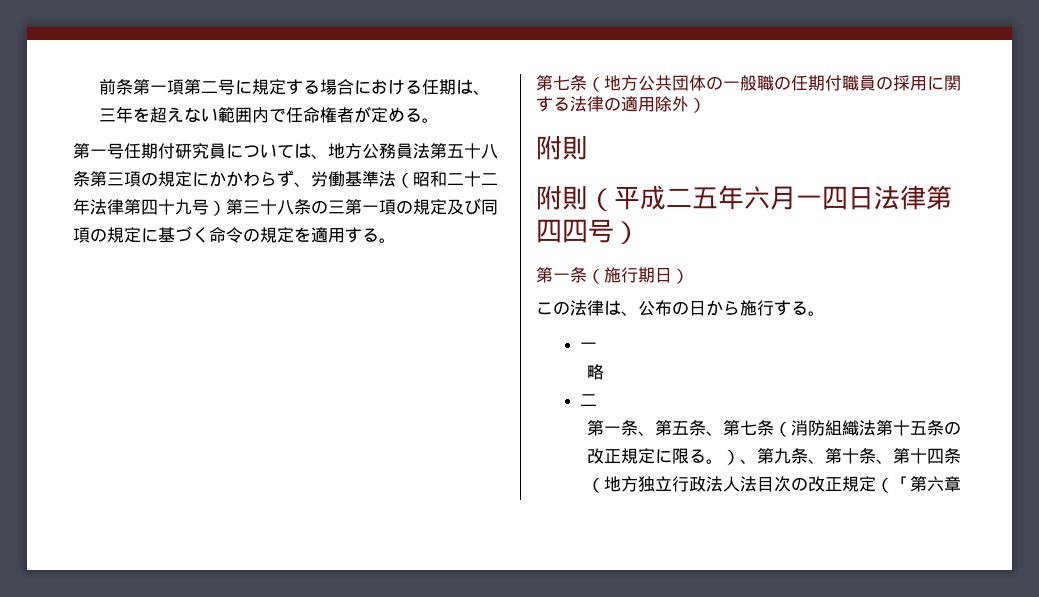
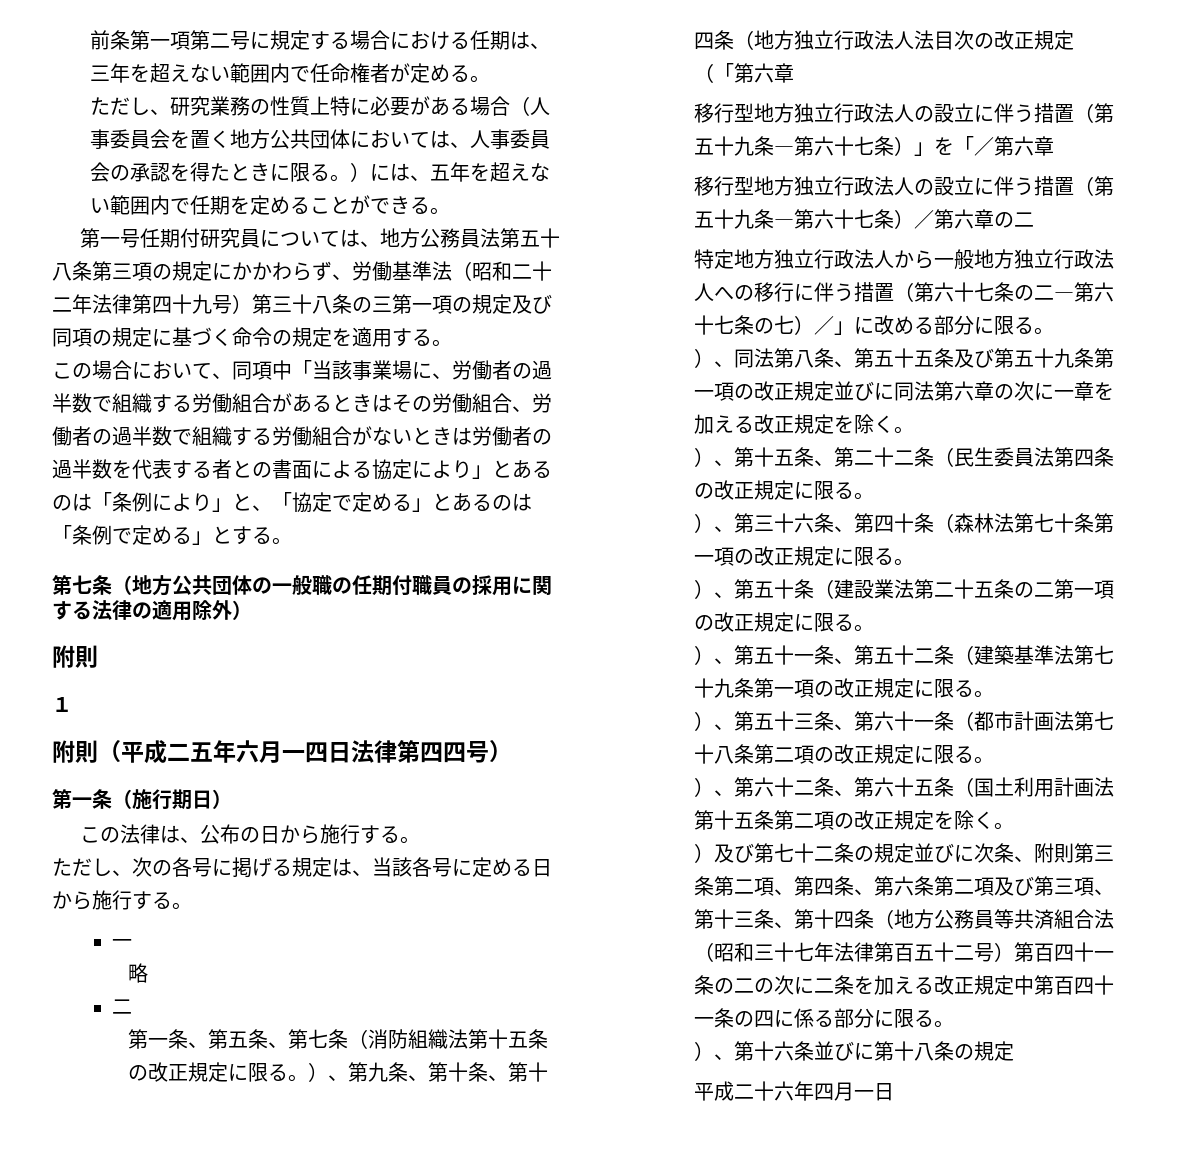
(439, 120) none -> [89,96,550,116] [89,129,550,149] [89,162,550,182] [89,195,450,215] // ただし、研究業務の性質上特に必要がある場合（人事委員会を置く地方公共団体においては、人事委員会の承認を得たときに限る。）には、五年を超えない範囲内で任期を定めることができる。
(396, 240) none -> [52,360,552,380] [52,393,552,413] [52,426,552,446] [52,459,552,480] [52,492,532,513] [52,525,292,545] // この場合において、同項中「当該事業場に、労働者の過半数で組織する労働組合があるときはその労働組合、労働者の過半数で組織する労働組合がないときは労働者の過半数を代表する者との書面による協定により」とあるのは「条例により」と、「協定で定める」とあるのは「条例で定める」とする。
(588, 147) none -> [52,697,72,712] // １
(825, 313) none -> [52,857,552,878] [52,890,192,910] // ただし、次の各号に掲げる規定は、当該各号に定める日から施行する。
(962, 484) none -> [693,103,1114,123] [693,136,1054,156] [693,176,1114,196] [693,209,1034,229] [693,249,1114,269] [693,282,1114,302] [693,315,1054,335] [693,348,1114,368] [693,381,1114,401] [693,414,914,434] [693,447,1114,467] [693,480,874,500] [693,513,1114,533] [693,546,914,566] [693,579,1114,599] [693,612,874,632] [693,645,1114,665] [693,678,994,698] [693,711,1114,731] [693,744,994,764] [693,777,1114,797] [693,810,1014,830] [693,843,1114,863] [693,876,1114,896] [693,909,1114,929] [693,942,1114,962] [693,975,1114,995] [693,1008,954,1028] [693,1041,1014,1061] [693,1081,894,1101] // 移行型地方独立行政法人の設立に伴う措置（第五十九条―第六十七条）」を「／第六章 // 移行型地方独立行政法人の設立に伴う措置（第五十九条―第六十七条）／第六章の二 // 特定地方独立行政法人から一般地方独立行政法人への移行に伴う措置（第六十七条の二―第六十七条の七）／」に改める部分に限る。 // ）、同法第八条、第五十五条及び第五十九条第一項の改正規定並びに同法第六章の次に一章を加える改正規定を除く。 // ）、第十五条、第二十二条（民生委員法第四条の改正規定に限る。 // ）、第三十六条、第四十条（森林法第七十条第一項の改正規定に限る。 // ）、第五十条（建設業法第二十五条の二第一項の改正規定に限る。 // ）、第五十一条、第五十二条（建築基準法第七十九条第一項の改正規定に限る。 // ）、第五十三条、第六十一条（都市計画法第七十八条第二項の改正規定に限る。 // ）、第六十二条、第六十五条（国土利用計画法第十五条第二項の改正規定を除く。 // ）及び第七十二条の規定並びに次条、附則第三条第二項、第四条、第六条第二項及び第三項、第十三条、第十四条（地方公務員等共済組合法（昭和三十七年法律第百五十二号）第百四十一条の二の次に二条を加える改正規定中第百四十一条の四に係る部分に限る。 // ）、第十六条並びに第十八条の規定 // 平成二十六年四月一日

